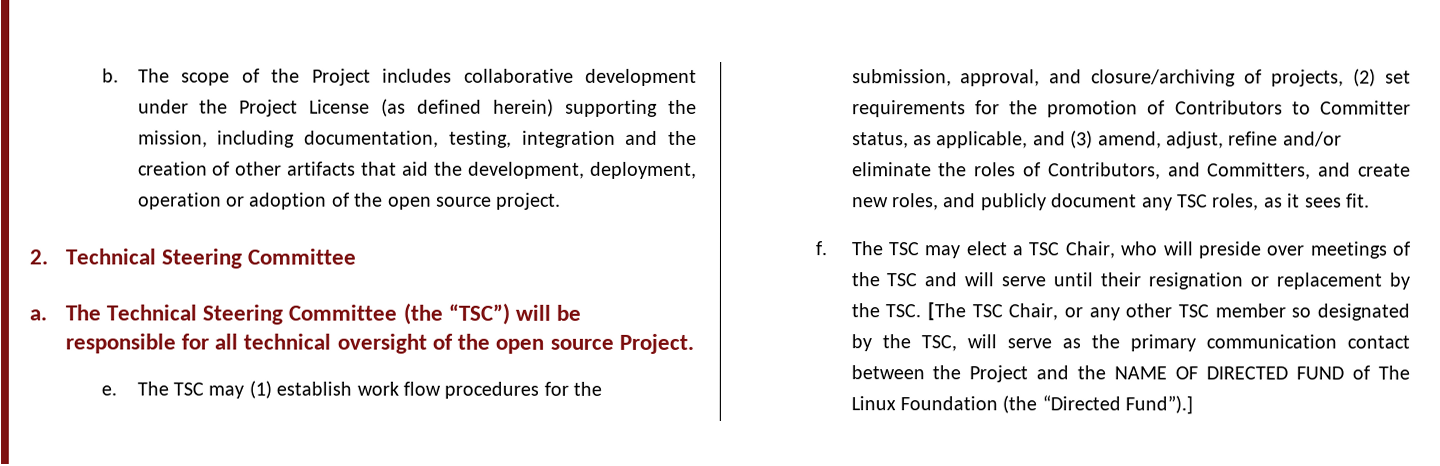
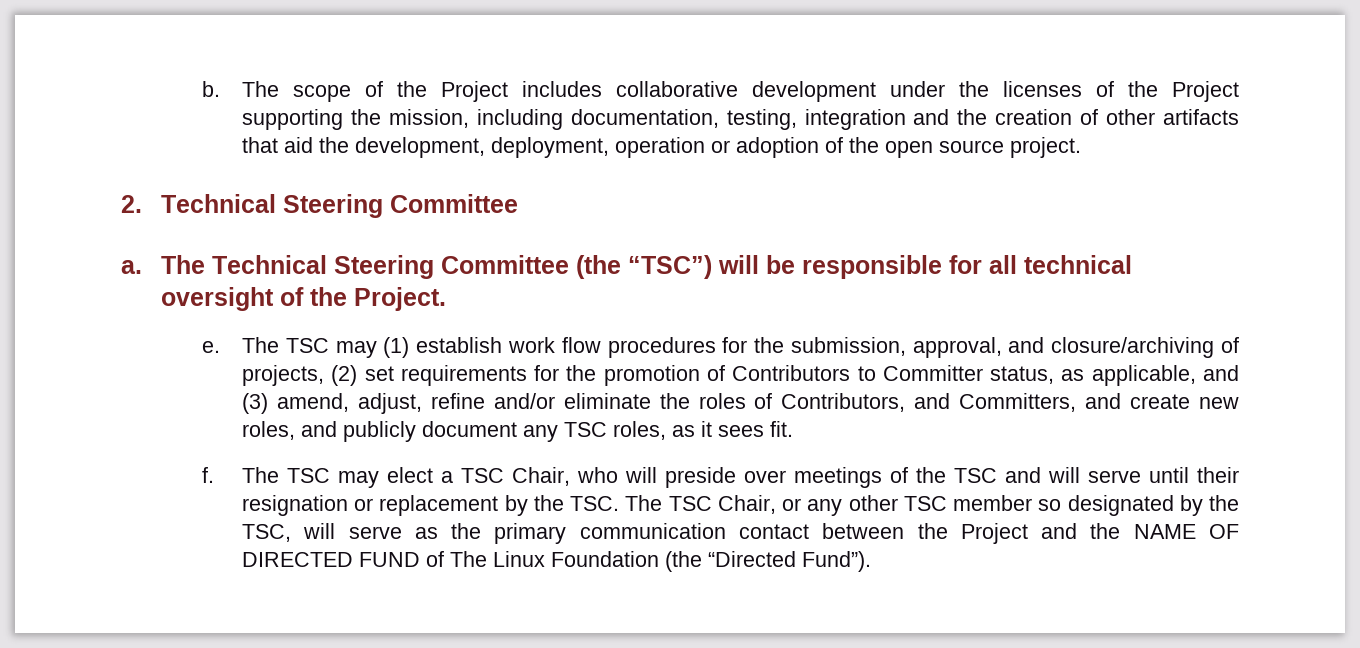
[239,98,555,117] Project License (as defined herein) -> [1002,81,1240,102] licenses of the Project
[495,338,614,354] open source -> (348, 296) none
[926,302,966,321] [The -> [625,495,663,511] The
[1125,395,1194,415] Fund”).] -> [801,551,871,572] Fund”).

